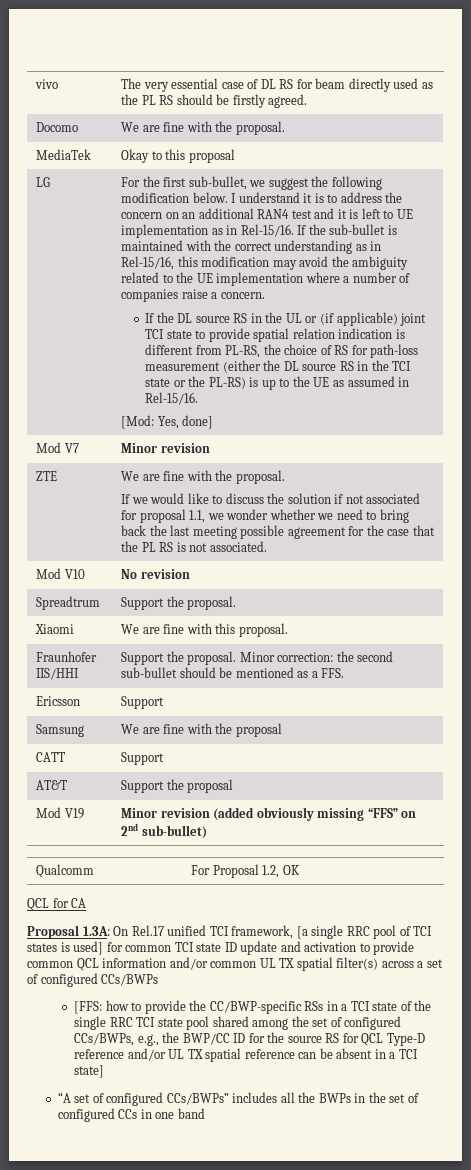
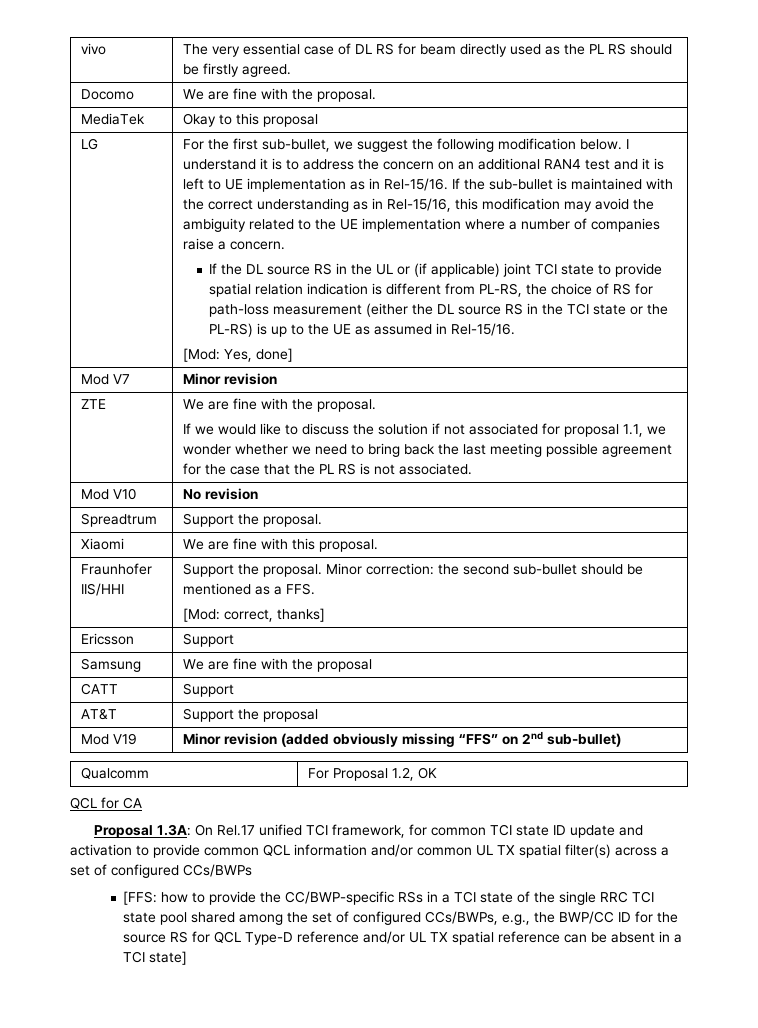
(345, 673) none -> [182,608,325,622] // [Mod: correct, thanks]
[296,925,433,939] [27,941,104,955] [a single RRC pool of TCI states is used] -> (405, 831) none
[57,1092,419,1106] [57,1108,205,1122] // “A set of configured CCs/BWPs” includes all the BWPs in the set of configured CCs in one band -> (188, 958) none

